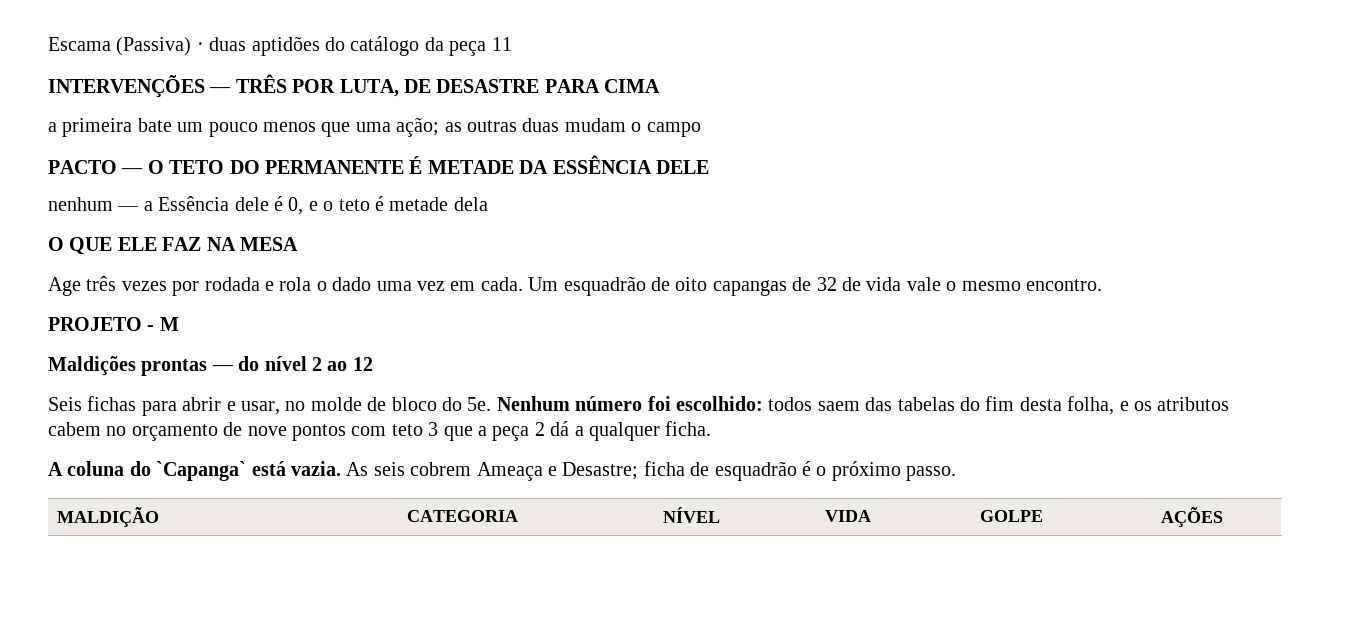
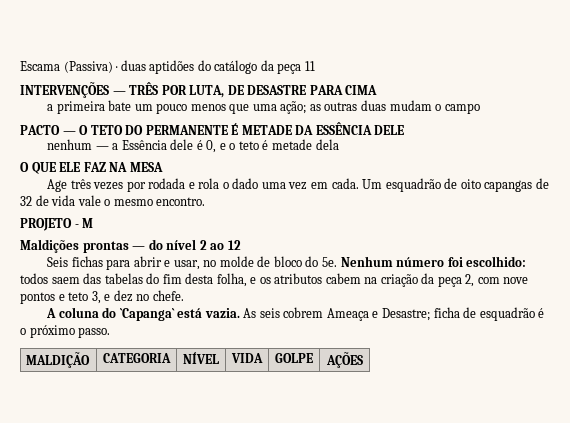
[106,421,712,441] no orçamento de nove pontos com teto 3 que a peça 2 dá a qualquer ficha. -> [364,273,529,287] [20,290,184,304] na criação da peça 2, com nove pontos e teto 3, e dez no chefe.

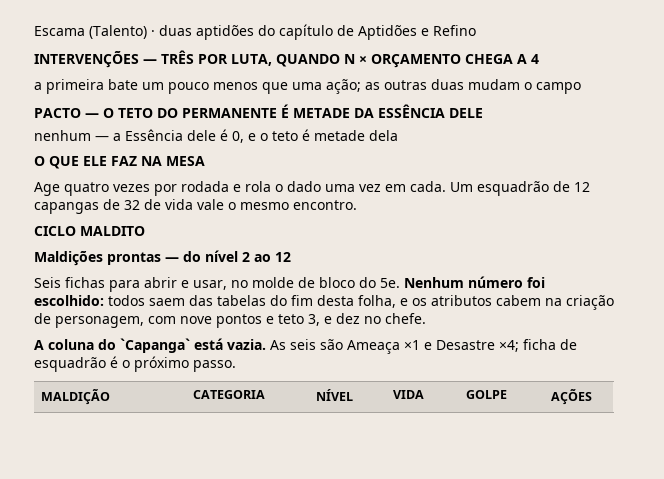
[63,61,113,73] (Passiva) -> [89,25,147,39] (Talento)
[214,60,315,74] catálogo da peça 11 -> [279,24,476,40] capítulo de Aptidões e Refino
[227,85,378,95] DE DESASTRE PARA CIMA -> [276,54,539,68] QUANDO N × ORÇAMENTO CHEGA A 4
[70,179,91,189] três -> [64,182,109,196] quatro
[460,179,481,189] oito -> [574,182,590,192] 12
[20,218,94,231] PROJETO - M -> [34,226,145,236] CICLO MALDITO
[421,273,475,287] da peça 2, -> [34,313,144,328] de personagem,
[283,307,430,321] cobrem Ameaça e Desastre; -> [320,339,519,354] são Ameaça ×1 e Desastre ×4;

